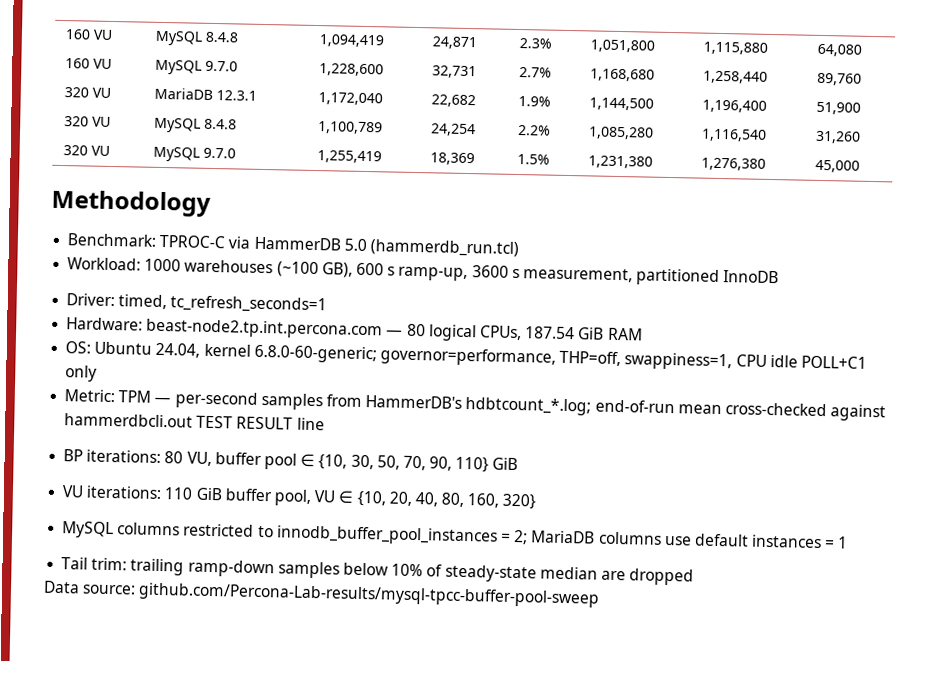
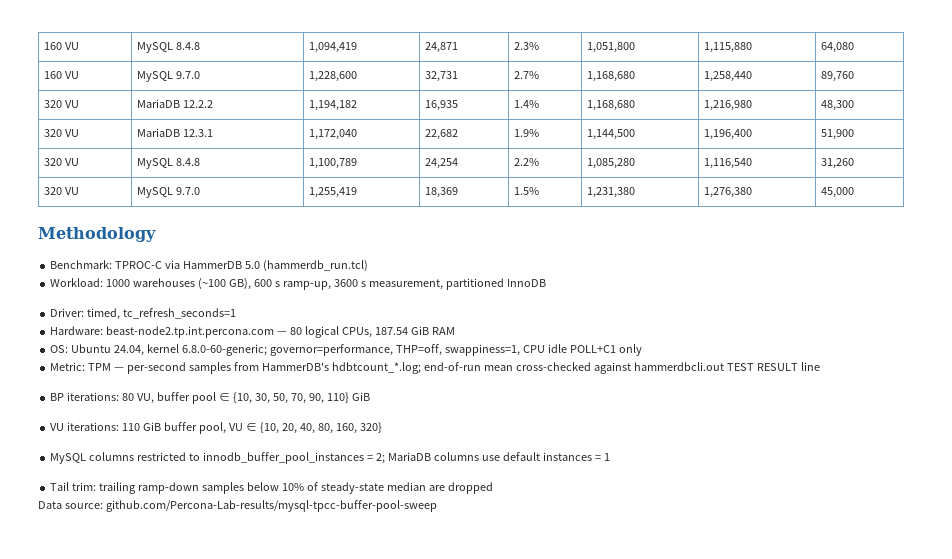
(862, 79) none -> [44,100,80,108] [137,99,214,108] [309,100,358,111] [425,100,459,111] [514,100,540,108] [587,100,636,111] [704,100,753,111] [821,100,855,111] // 320 VU | MariaDB 12.2.2 | 1,194,182 | 16,935 | 1.4% | 1,168,680 | 1,216,980 | 48,300

